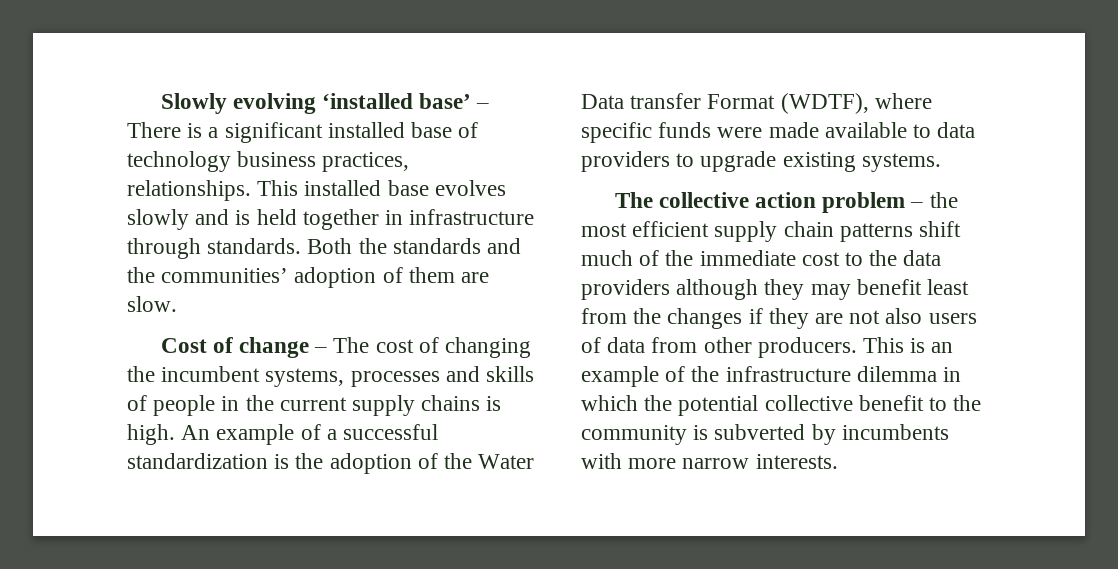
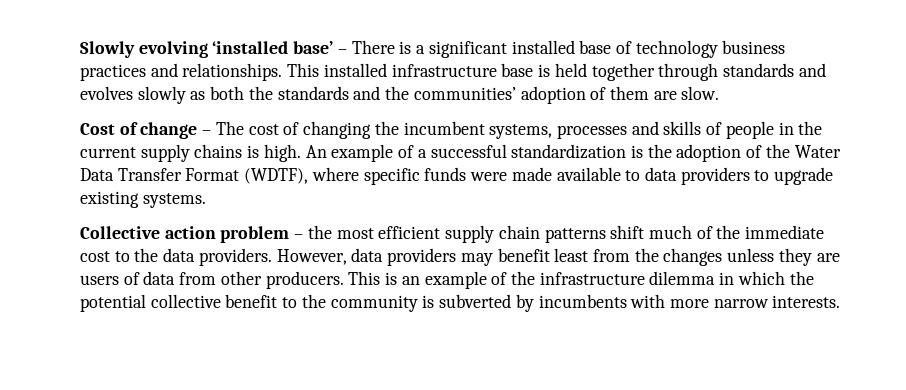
[322,152,410,172] practices, -> [80,63,178,81] practices and
[387,180,506,196] [127,209,535,230] [127,238,353,259] base evolves slowly and is held together in infrastructure through standards. Both -> [391,63,826,81] [80,86,245,104] infrastructure base is held together through standards and evolves slowly as both
[630,93,702,109] transfer -> [117,168,182,181] Transfer
[614,192,749,208] The collective -> [80,226,160,239] Collective
[581,279,805,300] providers although they -> [198,248,457,266] providers. However, data providers
[748,308,763,324] if -> [727,248,775,262] unless
[849,308,923,324] not also -> (840, 257) none

